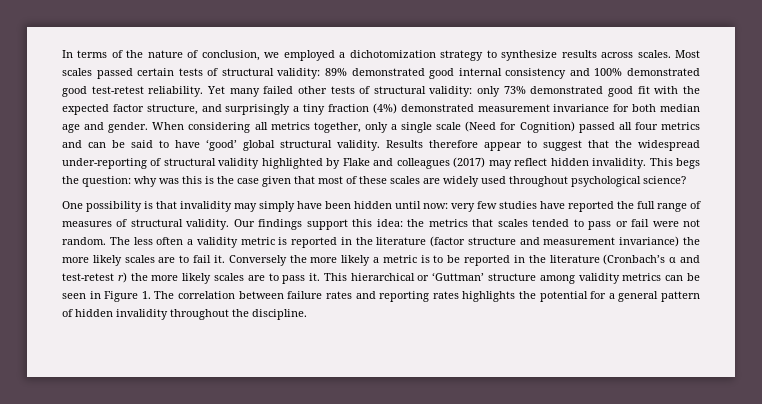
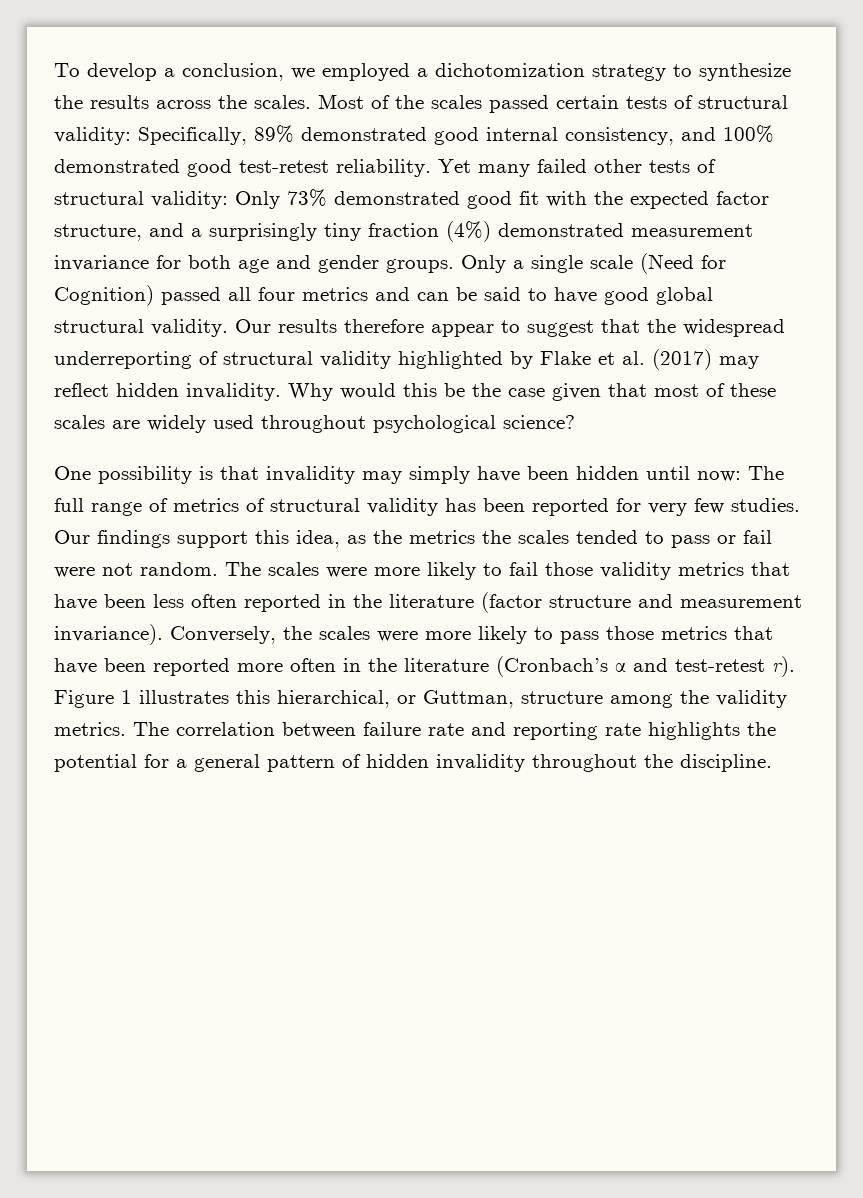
[62,50,199,58] In terms of the nature of -> [54,63,175,81] To develop a
(558, 55) none -> [54,95,83,109] the
(634, 55) none -> [218,95,247,109] the
(701, 54) none -> [371,95,424,109] of the
(321, 73) none -> [138,127,247,145] Specifically,
[505,68,567,79] consistency -> [565,127,674,145] consistency,
[477,86,501,97] only -> [235,191,280,209] Only
[225,104,300,115] surprisingly a -> [191,223,317,241] a surprisingly
[660,104,700,112] median -> (231, 262) none
[108,122,388,133] gender. When considering all metrics together, only -> [318,255,506,273] gender groups. Only
[206,139,237,151] ‘good’ -> [604,287,649,305] good
[386,140,423,148] Results -> [235,319,337,333] Our results
[62,158,147,169] under-reporting -> [54,351,192,369] underreporting
[373,158,450,169] and colleagues -> [598,351,645,365] et al.
[649,158,700,169] [62,176,214,187] This begs the question: why was this is -> [288,383,465,401] Why would this be
[451,201,634,212] very few studies have reported the -> [748,466,784,480] The
[62,219,230,230] measures of structural validity. -> [173,498,800,516] metrics of structural validity has been reported for very few studies.
[376,219,403,227] idea: -> [296,530,366,548] idea, as
[472,219,494,227] that -> [482,530,511,544] the
[133,237,288,248] less often a validity metric is -> [268,562,790,580] [54,594,237,610] scales were more likely to fail those validity metrics that have been less often
[619,236,700,247] [62,255,511,266] invariance) the more likely scales are to fail it. Conversely the more likely a metric is to be reported -> [54,624,773,645] [54,658,336,676] invariance). Conversely, the scales were more likely to pass those metrics that have been reported more often
[117,272,700,284] [62,291,151,302] r) the more likely scales are to pass it. This hierarchical or ‘Guttman’ structure among validity metrics can be seen in Figure 1. -> [772,656,795,677] [54,690,787,708] [54,722,126,736] r). Figure 1 illustrates this hierarchical, or Guttman, structure among the validity metrics.
[325,291,352,299] rates -> [428,723,464,736] rate
[432,291,459,299] rates -> [605,723,641,736] rate

